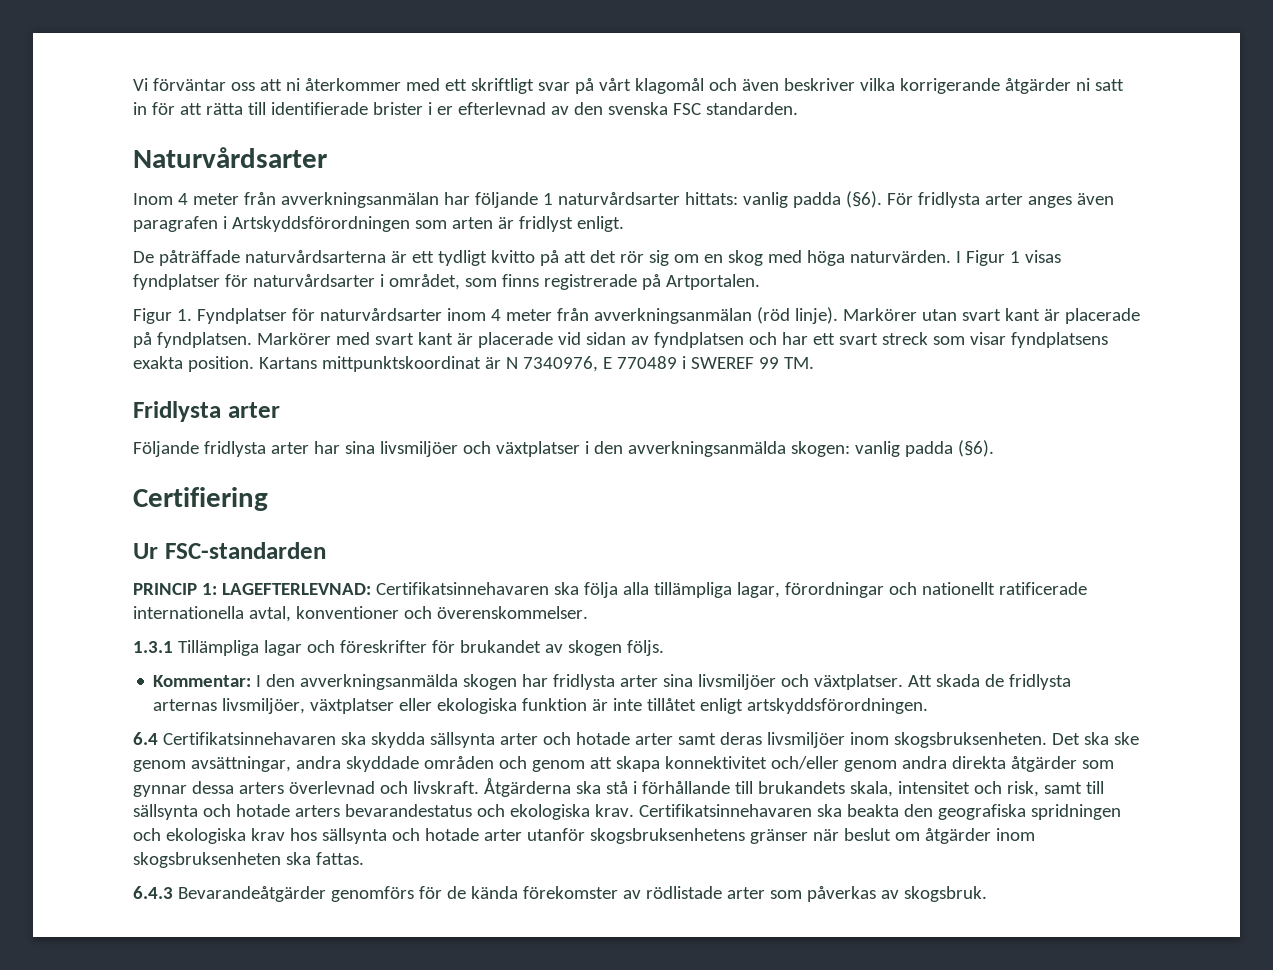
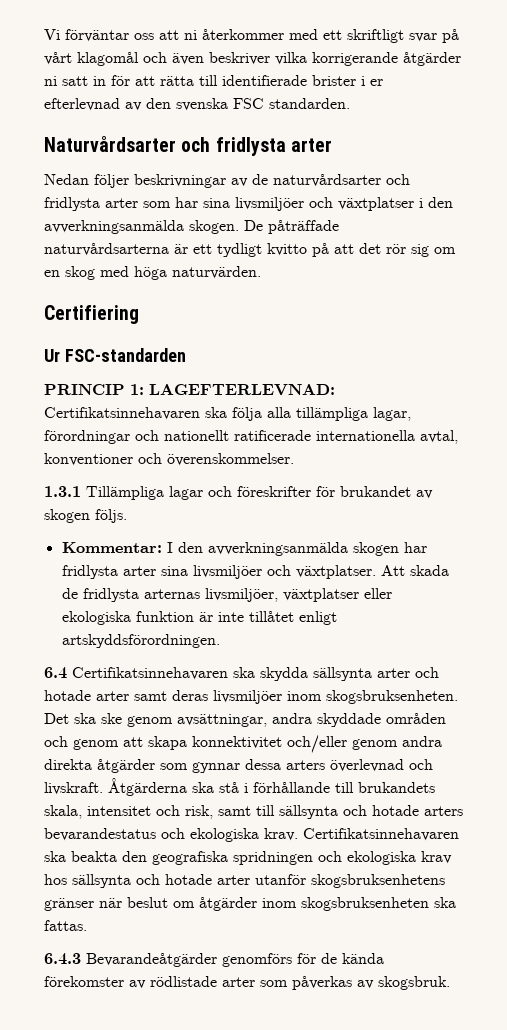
[133,191,1114,208] [133,216,624,232] // Inom 4 meter från avverkningsanmälan har följande 1 naturvårdsarter hittats: vanlig padda (§6). För fridlysta arter anges även paragrafen i Artskyddsförordningen som arten är fridlyst enligt. // -> [181,137,332,156] [44,174,410,188] [44,197,453,211] [44,220,239,234] och fridlysta arter // Nedan följer beskrivningar av de naturvårdsarter och fridlysta arter som har sina livsmiljöer och växtplatser i den avverkningsanmälda skogen.
[955,250,1061,266] [133,274,760,290] [133,307,1140,324] [133,332,1108,348] [133,356,814,372] [133,401,280,422] [133,440,994,457] I Figur 1 visas fyndplatser för naturvårdsarter i området, som finns registrerade på Artportalen. // Figur 1. Fyndplatser för naturvårdsarter inom 4 meter från avverkningsanmälan (röd linje). Markörer utan svart kant är placerade på fyndplatsen. Markörer med svart kant är placerade vid sidan av fyndplatsen och har ett svart streck som visar fyndplatsens exakta position. Kartans mittpunktskoordinat är N 7340976, E 770489 i SWEREF 99 TM. // Fridlysta arter // Följande fridlysta arter har sina livsmiljöer och växtplatser i den avverkningsanmälda skogen: vanlig padda (§6). -> (261, 272) none

